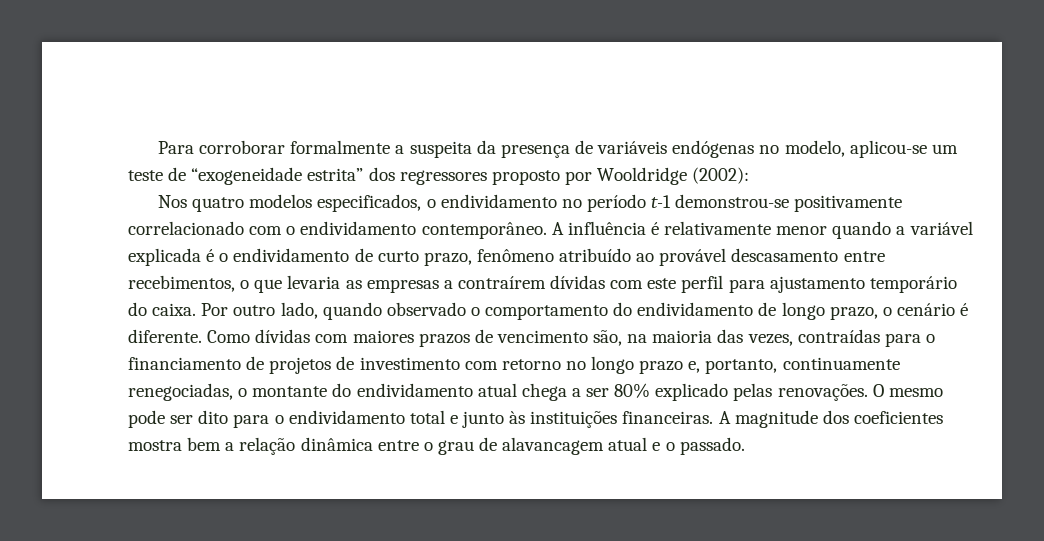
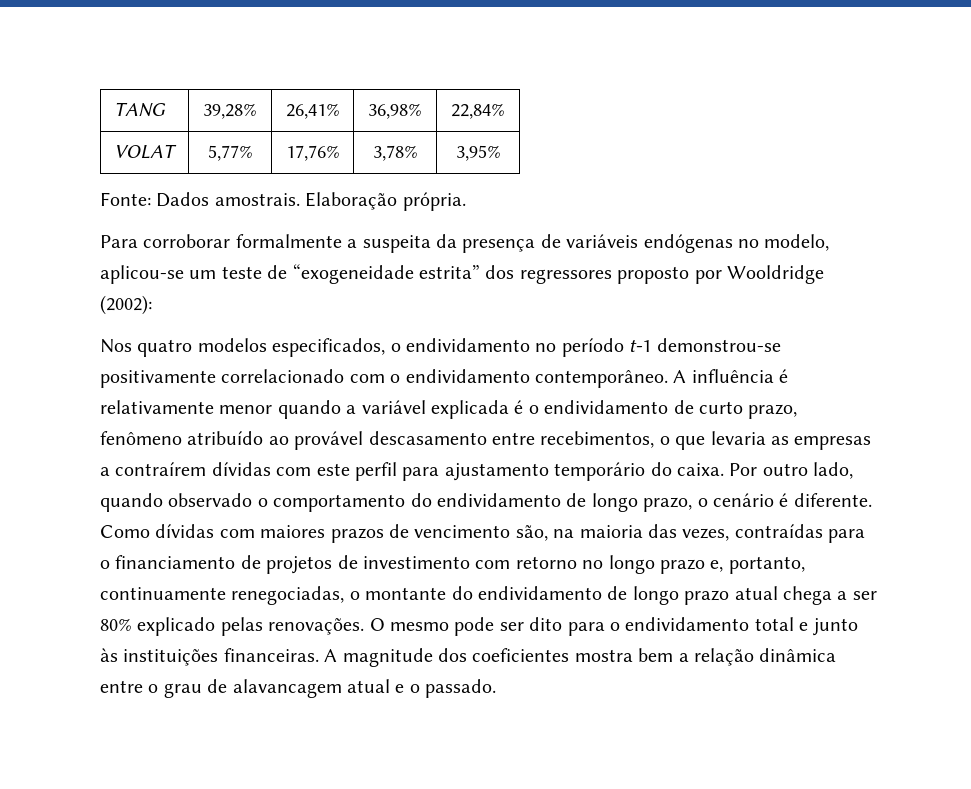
(158, 147) none -> [113,102,166,117] [203,103,257,119] [285,103,340,119] [368,103,422,119] [451,103,505,119] [113,144,177,159] [207,145,253,161] [285,145,340,161] [372,145,418,161] [455,145,501,161] [100,192,466,211] TANG | 39,28% | 26,41% | 36,98% | 22,84% // VOLAT | 5,77% | 17,76% | 3,78% | 3,95% // Fonte: Dados amostrais. Elaboração própria. //
(473, 390) none -> [607,586,730,605] de longo prazo

